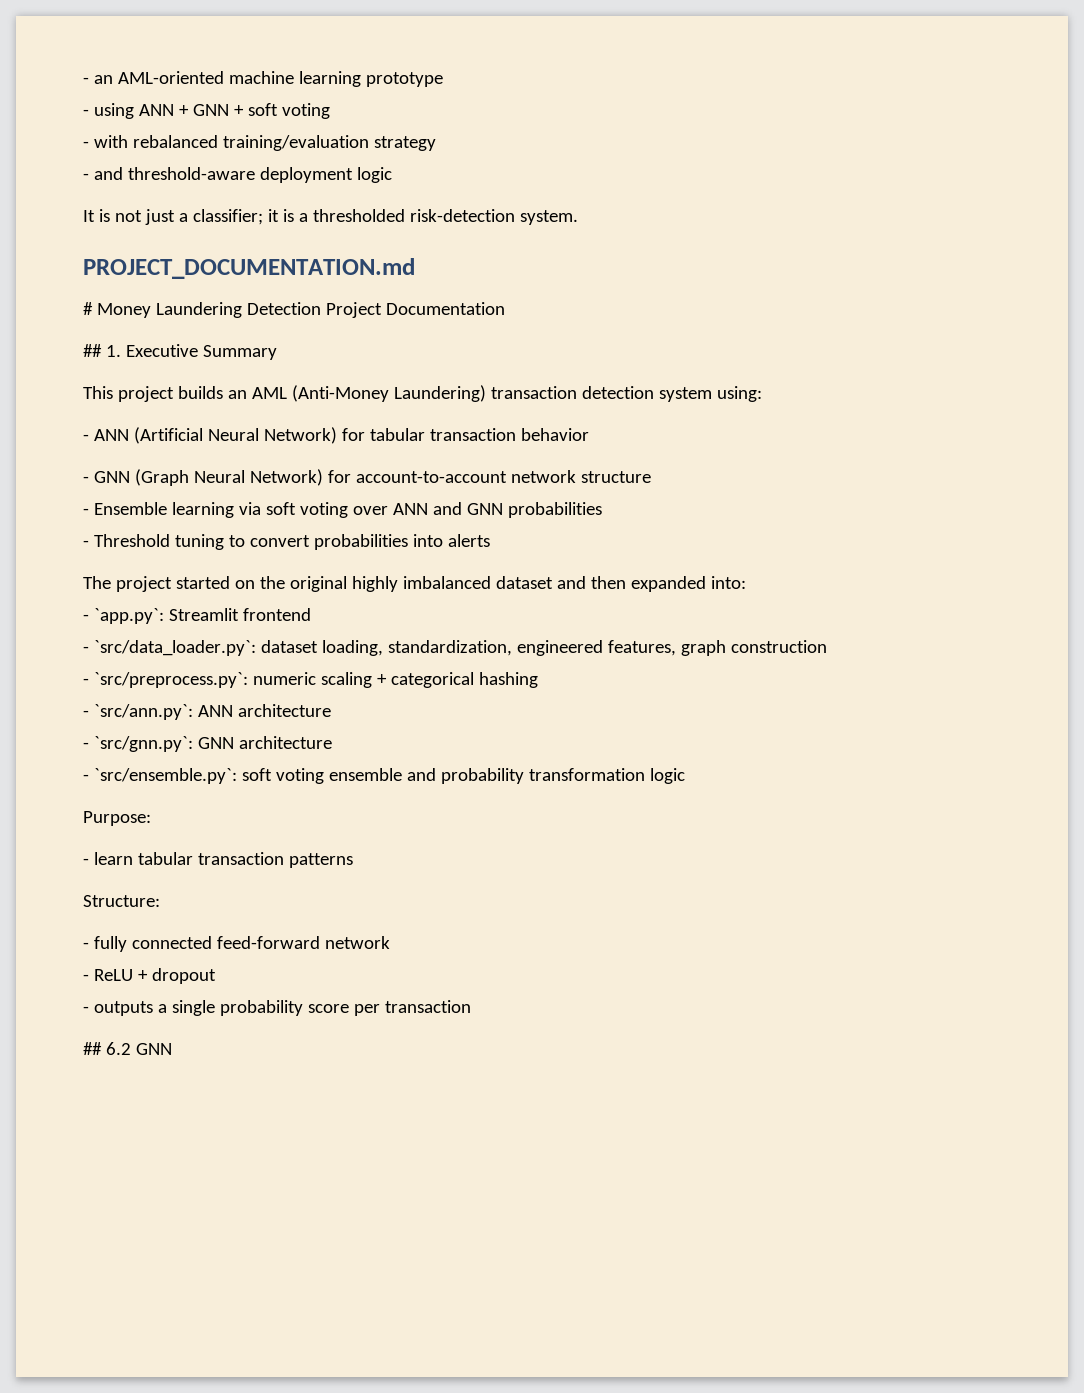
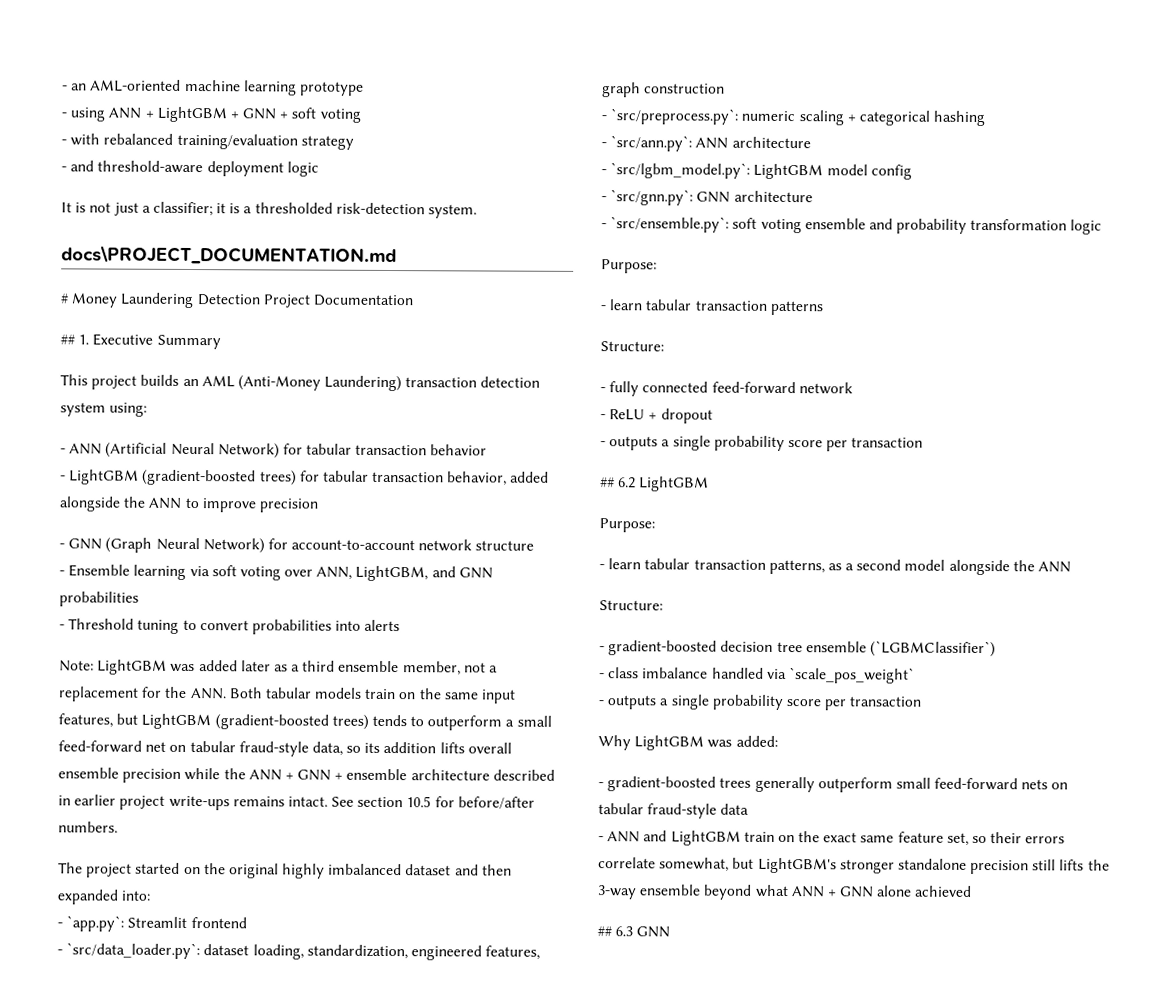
(189, 110) none -> [156,106,239,123] LightGBM +
[83,258,415,279] PROJECT_DOCUMENTATION.md -> [61,245,397,266] docs\PROJECT_DOCUMENTATION.md
(589, 434) none -> [60,469,550,486] [59,496,318,513] // - LightGBM (gradient-boosted trees) for tabular transaction behavior, added alongside the ANN to improve precision
[392,503,428,515] ANN -> [316,565,429,582] ANN, LightGBM,
(490, 540) none -> [59,659,499,676] [58,686,517,704] [58,713,552,731] [58,740,512,757] [58,767,555,783] [58,794,535,811] [58,821,118,833] // Note: LightGBM was added later as a third ensemble member, not a replacement for the ANN. Both tabular models train on the same input features, but LightGBM (gradient-boosted trees) tends to outperform a small feed-forward net on tabular fraud-style data, so its addition lifts overall ensemble precision while the ANN + GNN + ensemble architecture described in earlier project write-ups remains intact. See section 10.5 for before/after numbers.
(331, 710) none -> [601,162,912,180] // - `src/lgbm_model.py`: LightGBM model config
(131, 1048) none -> [639,476,710,492] [599,518,655,533] [599,558,1072,576] [599,600,663,611] [599,640,996,658] [599,667,915,684] [598,694,922,711] [598,735,778,751] [598,776,1069,793] [598,803,750,819] [598,830,1066,846] [598,857,1110,875] [597,884,973,900] [597,926,634,937] LightGBM // Purpose: // - learn tabular transaction patterns, as a second model alongside the ANN // Structure: // - gradient-boosted decision tree ensemble (`LGBMClassifier`) // - class imbalance handled via `scale_pos_weight` // - outputs a single probability score per transaction // Why LightGBM was added: // - gradient-boosted trees generally outperform small feed-forward nets on tabular fraud-style data // - ANN and LightGBM train on the exact same feature set, so their errors correlate somewhat, but LightGBM's stronger standalone precision still lifts the 3-way ensemble beyond what ANN + GNN alone achieved // ## 6.3

